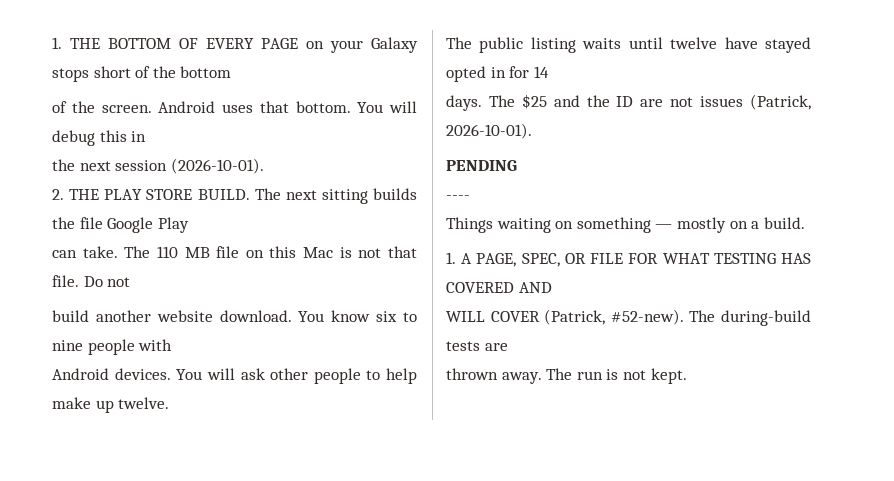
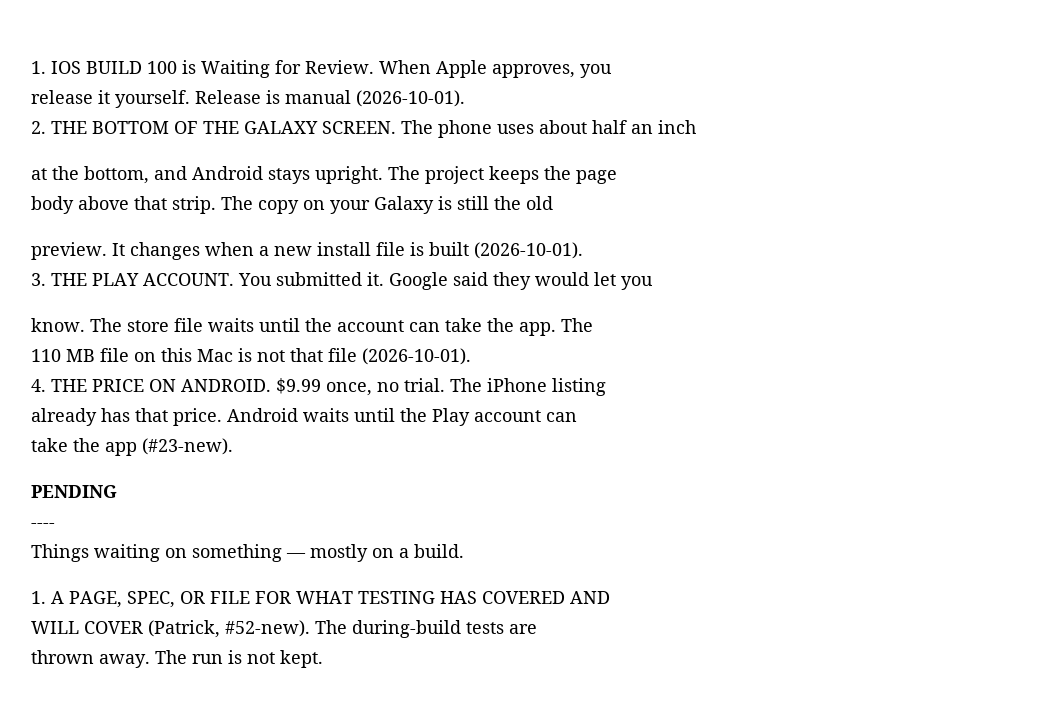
[52,37,418,53] [52,66,232,82] [52,101,417,113] [52,130,147,146] [52,158,264,174] [52,188,417,204] [52,217,189,233] [52,246,151,258] 1. THE BOTTOM OF EVERY PAGE on your Galaxy stops short of the bottom // of the screen. Android uses that bottom. You will debug this in // the next session (2026-10-01). // 2. THE PLAY STORE BUILD. The next sitting builds the file Google Play // can take. The -> [31,60,612,78] [31,90,465,108] [31,120,696,138] [31,166,617,184] [31,196,553,214] [31,242,583,260] [31,272,653,290] [31,318,593,336] 1. IOS BUILD 100 is Waiting for Review. When Apple approves, you // release it yourself. Release is manual (2026-10-01). // 2. THE BOTTOM OF THE GALAXY SCREEN. The phone uses about half an inch // at the bottom, and Android stays upright. The project keeps the page // body above that strip. The copy on your Galaxy is still the old // preview. It changes when a new install file is built (2026-10-01). // 3. THE PLAY ACCOUNT. You submitted it. Google said they would let you // know. The store file waits until the account can take the app. The //
[52,275,131,287] [52,310,417,322] [52,339,173,355] [52,368,417,384] [52,397,170,413] [446,37,811,53] [446,66,549,82] [446,94,811,111] [446,123,532,139] file. Do not // build another website download. You know six to nine people with // Android devices. You will ask other people to help make up twelve. // The public listing waits until twelve have stayed opted in for 14 // days. The $25 and the ID are not issues (Patrick, 2026-10-01). -> [328,348,471,365] [31,378,606,396] [31,408,577,426] [31,438,233,456] file (2026-10-01). // 4. THE PRICE ON ANDROID. $9.99 once, no trial. The iPhone listing // already has that price. Android waits until the Play account can // take the app (#23-new).

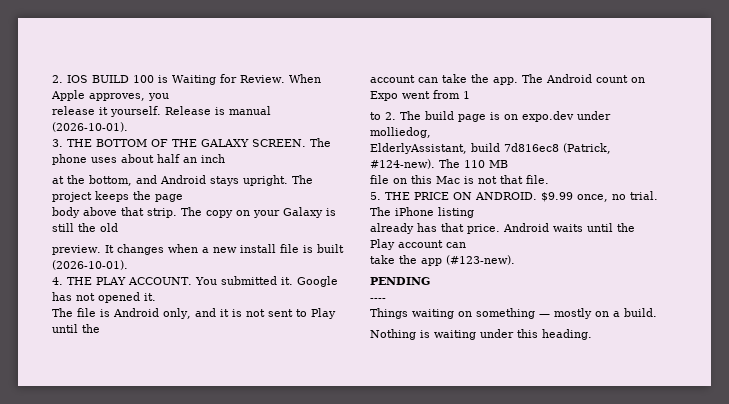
[31,61,46,74] 1. -> [52,75,63,83] 2.
[31,121,46,134] 2. -> [52,139,63,147] 3.
[31,273,46,286] 3. -> [52,277,63,285] 4.
[453,272,653,290] [31,318,332,332] said they would let you // know. The store file waits until the -> [52,292,156,303] [52,308,336,319] [52,324,100,333] has not opened it. // The file is Android only, and it is not sent to Play until the //
(593, 325) // -> [546,74,645,83] [370,90,470,101] [370,111,611,122] [370,127,431,138] [370,143,611,154] [370,159,460,169] Android count on Expo went from 1 // to 2. The build page is on expo.dev under molliedog, // ElderlyAssistant, build 7d816ec8 (Patrick, #124-new). The
(95, 355) none -> (508, 164) //
[328,348,471,365] [31,379,46,392] file (2026-10-01). // 4. -> [526,175,549,184] [370,192,381,200] file. // 5.
[142,438,233,455] (#23-new). -> [446,255,515,265] (#123-new).
[31,591,610,608] [31,620,537,638] [31,650,323,668] 1. A PAGE, SPEC, OR FILE FOR WHAT TESTING HAS COVERED AND // WILL COVER (Patrick, #52-new). The during-build tests are // thrown away. The run is not kept. -> [370,329,592,340] Nothing is waiting under this heading.

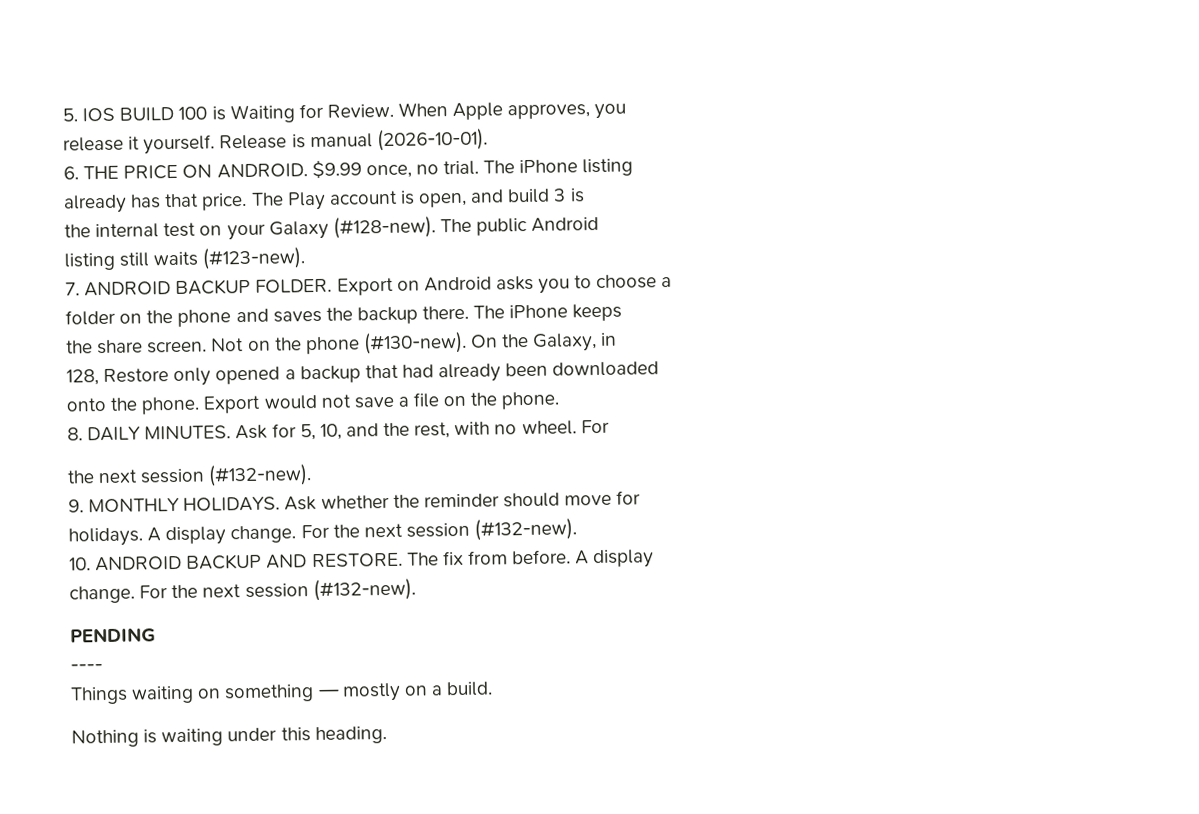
[52,75,63,83] 2. -> [62,108,78,122] 5.
[52,138,331,147] [52,154,225,165] [52,175,313,186] [52,191,183,202] [52,207,336,218] [52,223,118,232] [52,244,344,255] [52,260,128,270] [52,276,338,287] [52,292,156,303] [52,308,336,319] [52,324,100,333] [370,74,645,85] [370,90,470,101] [370,111,611,122] [370,127,431,138] [370,143,611,154] [370,159,508,169] [370,175,549,184] [370,192,381,200] 3. THE BOTTOM OF THE GALAXY SCREEN. The phone uses about half an inch // at the bottom, and Android stays upright. The project keeps the page // body above that strip. The copy on your Galaxy is still the old // preview. It changes when a new install file is built (2026-10-01). // 4. THE PLAY ACCOUNT. You submitted it. Google has not opened it. // The file is Android only, and it is not sent to Play until the // account can take the app. The Android count on Expo went from 1 // to 2. The build page is on expo.dev under molliedog, // ElderlyAssistant, build 7d816ec8 (Patrick, #124-new). The 110 MB // file on this Mac is not that file. // 5. -> [63,166,79,180] 6.
[503,223,635,232] [370,239,466,250] [370,255,515,266] Android waits until the Play account can // take the app (#123-new). -> [250,188,585,211] [64,216,600,241] [64,247,307,271] [65,274,673,297] [65,303,623,327] [66,331,618,355] [66,361,660,387] [66,391,561,415] [67,419,610,442] [67,464,313,487] [68,490,642,513] [68,518,578,547] [69,549,655,572] [69,578,416,604] The Play account is open, and build 3 is // the internal test on your Galaxy (#128-new). The public Android // listing still waits (#123-new). // 7. ANDROID BACKUP FOLDER. Export on Android asks you to choose a // folder on the phone and saves the backup there. The iPhone keeps // the share screen. Not on the phone (#130-new). On the Galaxy, in // 128, Restore only opened a backup that had already been downloaded // onto the phone. Export would not save a file on the phone. // 8. DAILY MINUTES. Ask for 5, 10, and the rest, with no wheel. For // the next session (#132-new). // 9. MONTHLY HOLIDAYS. Ask whether the reminder should move for // holidays. A display change. For the next session (#132-new). // 10. ANDROID BACKUP AND RESTORE. The fix from before. A display // change. For the next session (#132-new).

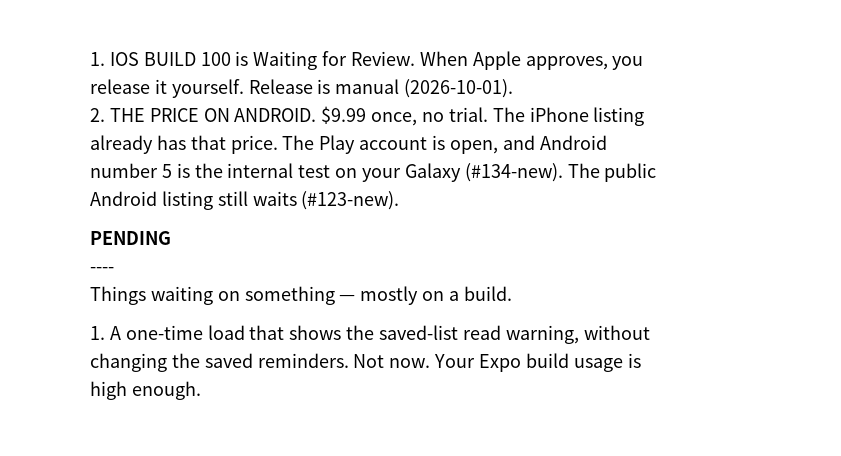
[62,108,78,122] 5. -> [90,52,105,66] 1.
[63,166,79,180] 6. -> [90,108,105,122] 2.
[507,188,585,204] build 3 is // -> [539,135,607,150] [90,163,190,178] Android // number 5 is
[332,216,436,239] (#128-new). -> [464,163,563,182] (#134-new).
[531,216,600,232] Android // -> [90,191,157,206] // Android
[65,274,673,297] [65,303,623,327] [66,331,618,355] [66,361,660,387] [66,391,561,415] [67,419,610,442] [67,464,313,487] [68,490,642,513] [68,518,578,547] [69,549,655,572] [69,578,416,604] // 7. ANDROID BACKUP FOLDER. Export on Android asks you to choose a // folder on the phone and saves the backup there. The iPhone keeps // the share screen. Not on the phone (#130-new). On the Galaxy, in // 128, Restore only opened a backup that had already been downloaded // onto the phone. Export would not save a file on the phone. // 8. DAILY MINUTES. Ask for 5, 10, and the rest, with no wheel. For // the next session (#132-new). // 9. MONTHLY HOLIDAYS. Ask whether the reminder should move for // holidays. A display change. For the next session (#132-new). // 10. ANDROID BACKUP AND RESTORE. The fix from before. A display // change. For the next session (#132-new). -> (400, 200) none
[71,726,387,748] Nothing is waiting under this heading. -> [90,325,650,344] [90,353,641,372] [90,381,201,400] 1. A one-time load that shows the saved-list read warning, without // changing the saved reminders. Not now. Your Expo build usage is // high enough.

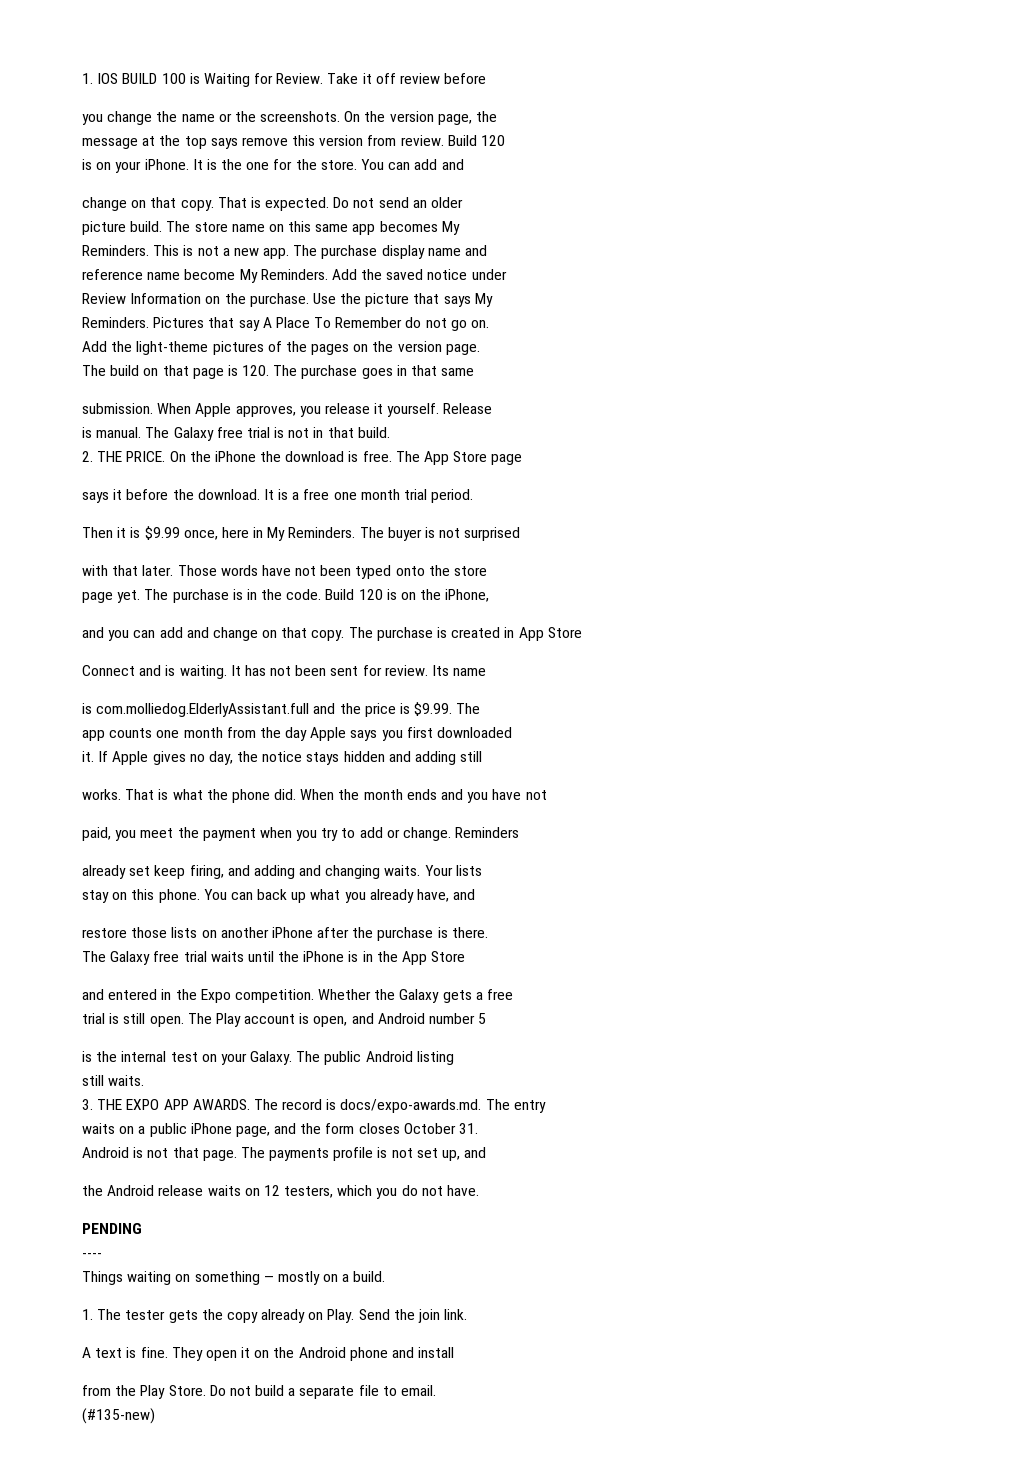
(416, 58) none -> [327,73,487,84] [82,111,498,125] [82,135,506,149] [82,159,464,173] [82,197,464,211] [82,221,460,235] [82,245,488,259] [82,269,507,283] [82,293,493,307] [82,317,490,331] [82,341,480,355] [82,365,475,379] [82,403,153,414] Take it off review before // you change the name or the screenshots. On the version page, the // message at the top says remove this version from review. Build 120 // is on your iPhone. It is the one for the store. You can add and // change on that copy. That is expected. Do not send an older // picture build. The store name on this same app becomes My // Reminders. This is not a new app. The purchase display name and // reference name become My Reminders. Add the saved notice under // Review Information on the purchase. Use the picture that says My // Reminders. Pictures that say A Place To Remember do not go on. // Add the light-theme pictures of the pages on the version page. // The build on that page is 120. The purchase goes in that same // submission.
(644, 63) // -> (321, 411) none
[317,79,514,98] [90,106,645,126] [90,135,278,154] is manual (2026-10-01). // 2. THE PRICE ON ANDROID. $9.99 once, no trial. The iPhone listing // already has that price. -> [82,427,390,441] [82,451,523,465] [82,489,474,503] [82,526,521,541] [82,565,488,579] [82,589,490,603] [82,627,582,641] [82,665,487,679] [82,702,481,717] [82,727,513,741] [82,751,483,765] [82,789,547,803] [82,827,520,841] [82,865,482,879] [82,889,476,903] [82,927,488,941] [82,951,466,965] [82,989,514,1003] [82,1013,184,1027] // is manual. The Galaxy free trial is not in that build. // 2. THE PRICE. On the iPhone the download is free. The App Store page // says it before the download. It is a free one month trial period. // Then it is $9.99 once, here in My Reminders. The buyer is not surprised // with that later. Those words have not been typed onto the store // page yet. The purchase is in the code. Build 120 is on the iPhone, // and you can add and change on that copy. The purchase is created in App Store // Connect and is waiting. It has not been sent for review. Its name // is com.molliedog.ElderlyAssistant.full and the price is $9.99. The // app counts one month from the day Apple says you first downloaded // it. If Apple gives no day, the notice stays hidden and adding still // works. That is what the phone did. When the month ends and you have not // paid, you meet the payment when you try to add or change. Reminders // already set keep firing, and adding and changing waits. Your lists // stay on this phone. You can back up what you already have, and // restore those lists on another iPhone after the purchase is there. // The Galaxy free trial waits until the iPhone is in the App Store // and entered in the Expo competition. Whether the Galaxy gets a free // trial is still open.
(607, 142) // -> (425, 1018) none
(172, 171) none -> (487, 1018) //
[404,163,563,182] Galaxy (#134-new). -> [250,1051,293,1065] Galaxy.
[90,191,400,210] // Android listing still waits (#123-new). -> [365,1051,454,1065] [82,1075,145,1086] [82,1099,546,1113] [82,1123,479,1137] [82,1147,487,1161] [82,1185,480,1199] Android listing // still waits. // 3. THE EXPO APP AWARDS. The record is docs/expo-awards.md. The entry // waits on a public iPhone page, and the form closes October 31. // Android is not that page. The payments profile is not set up, and // the Android release waits on 12 testers, which you do not have.
[109,325,650,344] [90,353,641,372] [90,381,201,400] A one-time load that shows the saved-list read warning, without // changing the saved reminders. Not now. Your Expo build usage is // high enough. -> [97,1309,468,1323] [82,1347,455,1361] [82,1385,437,1399] [82,1408,155,1424] The tester gets the copy already on Play. Send the join link. // A text is fine. They open it on the Android phone and install // from the Play Store. Do not build a separate file to email. // (#135-new)

